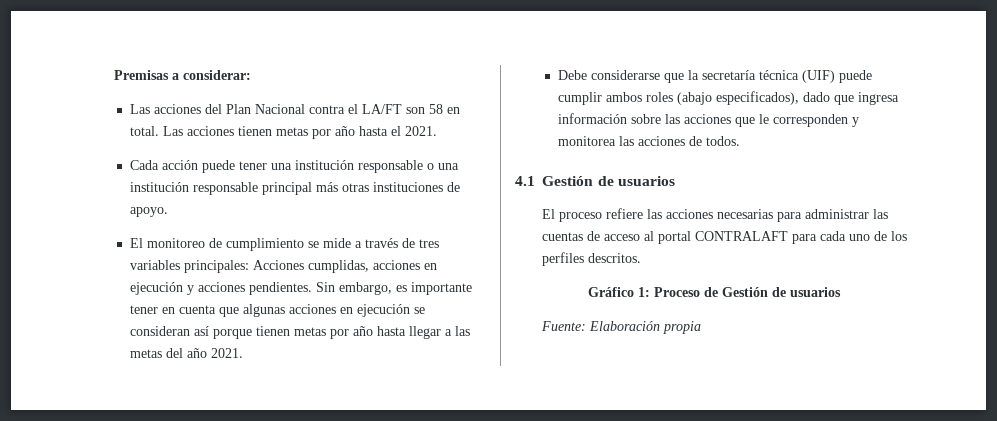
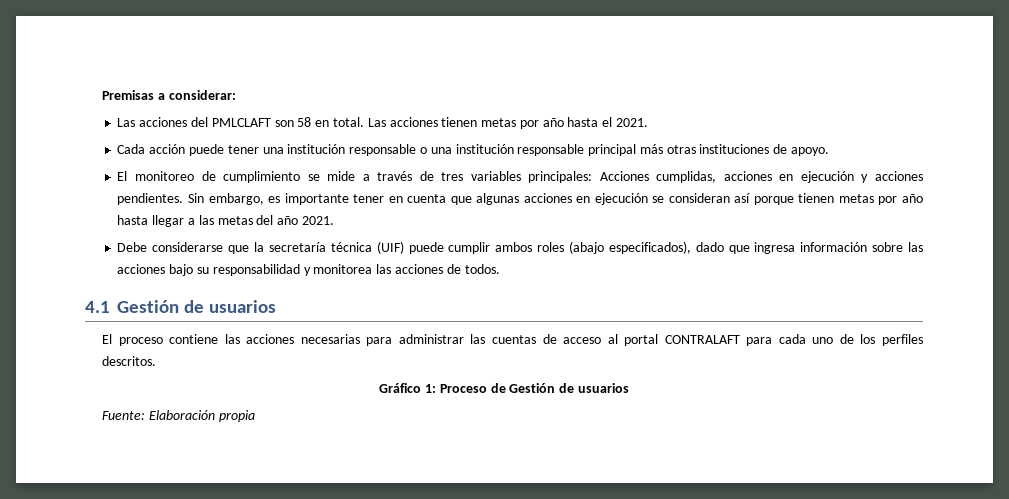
[225,104,402,114] Plan Nacional contra el LA/FT -> [211,118,271,127] PMLCLAFT
[734,114,848,127] que le corresponden -> [169,264,300,276] bajo su responsabilidad
[606,208,644,219] refiere -> [169,334,219,344] contiene

